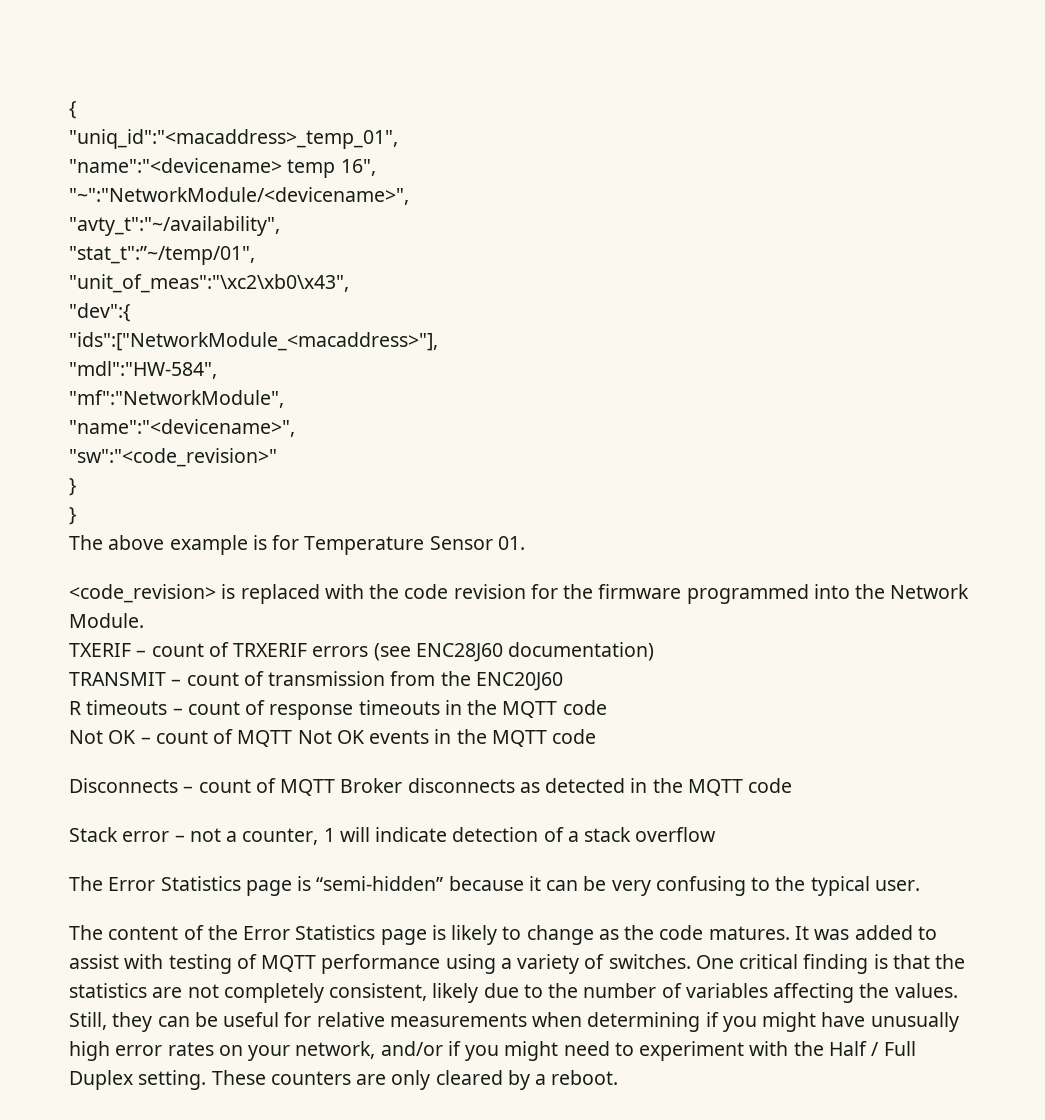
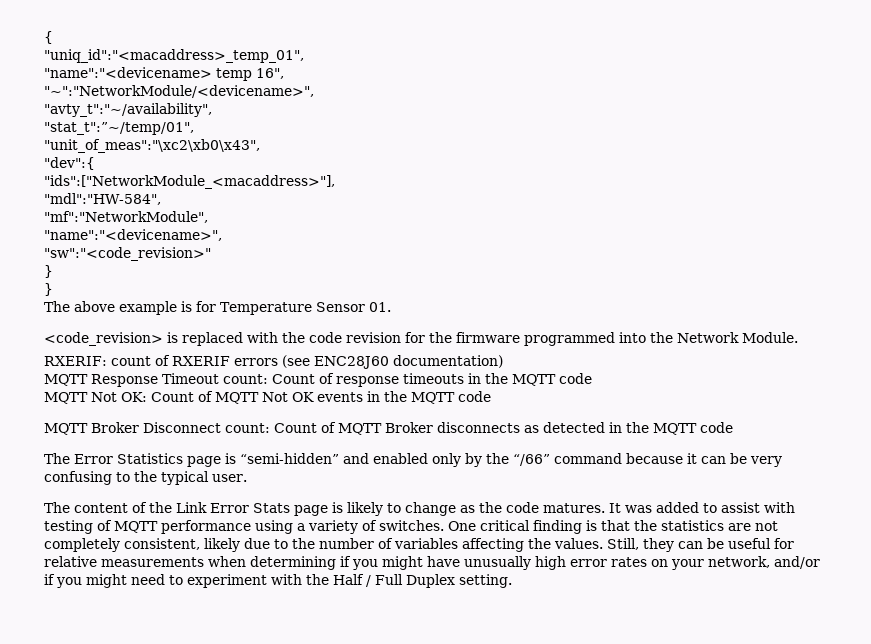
[69,642,308,657] TXERIF – count of TRXERIF -> [44,355,230,366] RXERIF: count of RXERIF
[69,671,563,691] [69,700,240,715] TRANSMIT – count of transmission from the ENC20J60 // R timeouts – count -> [44,373,315,387] MQTT Response Timeout count: Count
[69,730,208,744] Not OK – count -> [44,392,194,404] MQTT Not OK: Count
[69,778,251,793] Disconnects – count -> [44,422,317,435] MQTT Broker Disconnect count: Count
[69,827,717,845] // Stack error – not a counter, 1 will indicate detection of a stack overflow -> (733, 427) none
(444, 883) none -> [343,453,622,467] and enabled only by the “/66” command
[243,925,376,940] Error Statistics -> [176,502,290,513] Link Error Stats
[211,1070,619,1090] These counters are only cleared by a reboot. -> (512, 581) none

